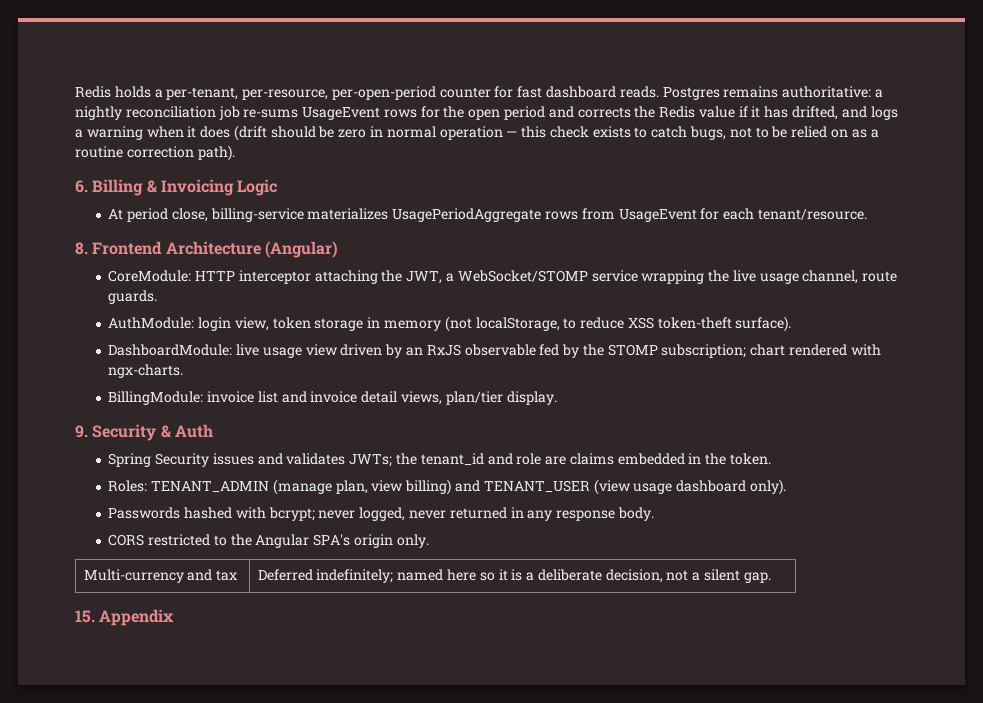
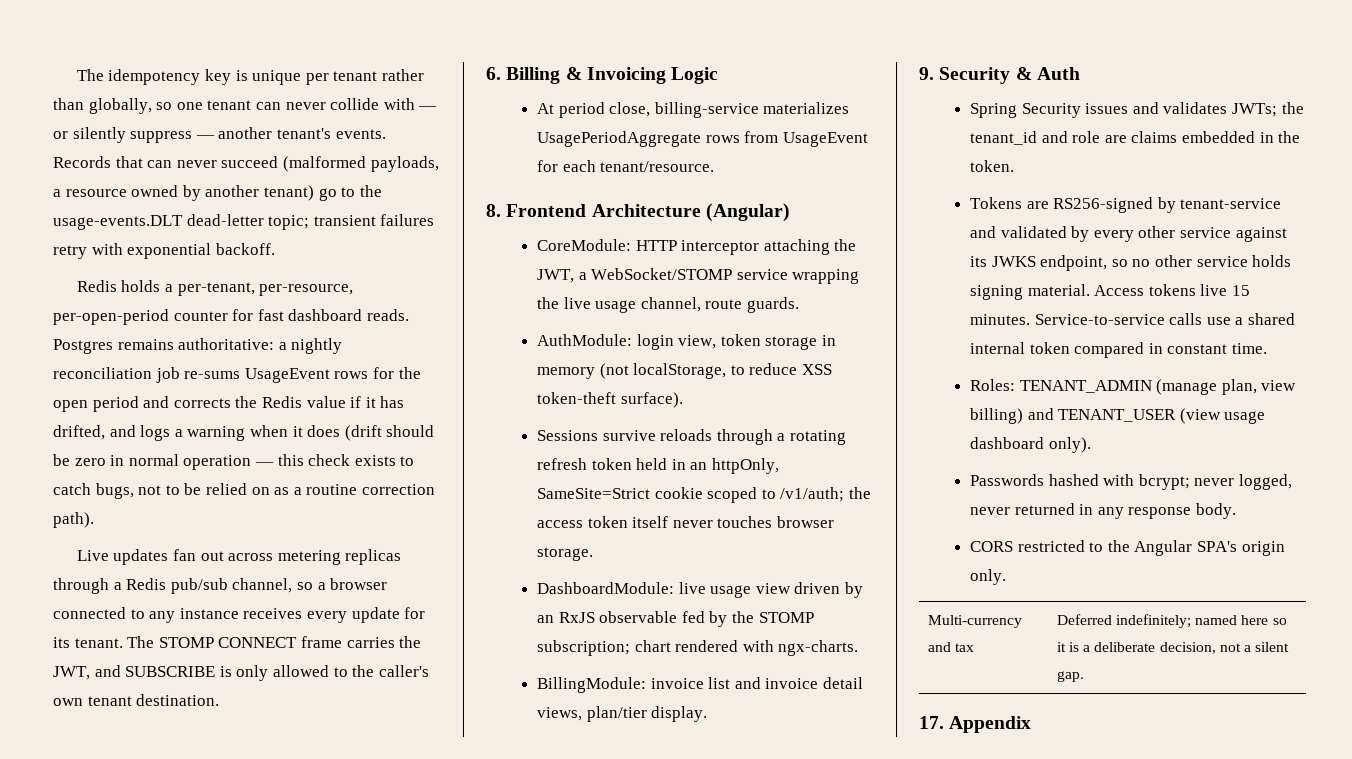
(75, 92) none -> [76,69,425,85] [53,98,438,114] [53,127,386,143] [53,156,439,172] [53,185,382,201] [53,214,435,230] [53,243,275,259] The idempotency key is unique per tenant rather than globally, so one tenant can never collide with — or silently suppress — another tenant's events. Records that can never succeed (malformed payloads, a resource owned by another tenant) go to the usage-events.DLT dead-letter topic; transient failures retry with exponential backoff. //
(235, 153) none -> [76,549,402,565] [53,578,388,594] [53,607,426,623] [53,636,422,648] [53,665,429,681] [53,694,220,706] // Live updates fan out across metering replicas through a Redis pub/sub channel, so a browser connected to any instance receives every update for its tenant. The STOMP CONNECT frame carries the JWT, and SUBSCRIBE is only allowed to the caller's own tenant destination.
(792, 324) none -> [537,429,846,445] [537,458,779,474] [537,487,871,503] [537,516,834,528] [537,547,594,561] // Sessions survive reloads through a rotating refresh token held in an httpOnly, SameSite=Strict cookie scoped to /v1/auth; the access token itself never touches browser storage.
(771, 459) none -> [970,197,1282,213] [970,226,1287,242] [970,255,1292,271] [970,284,1250,300] [970,313,1295,325] [970,342,1267,358] // Tokens are RS256-signed by tenant-service and validated by every other service against its JWKS endpoint, so no other service holds signing material. Access tokens live 15 minutes. Service-to-service calls use a shared internal token compared in constant time.
[75,610,95,623] 15. -> [919,716,944,729] 17.

